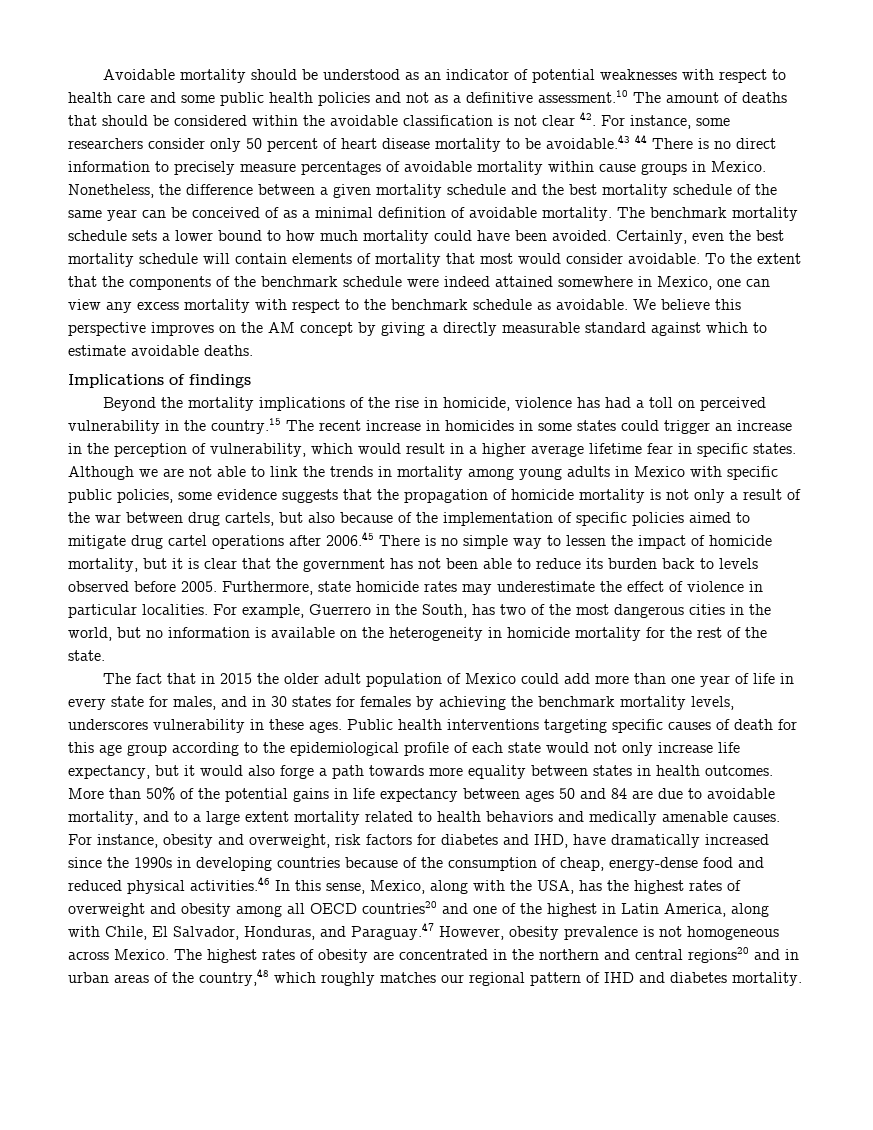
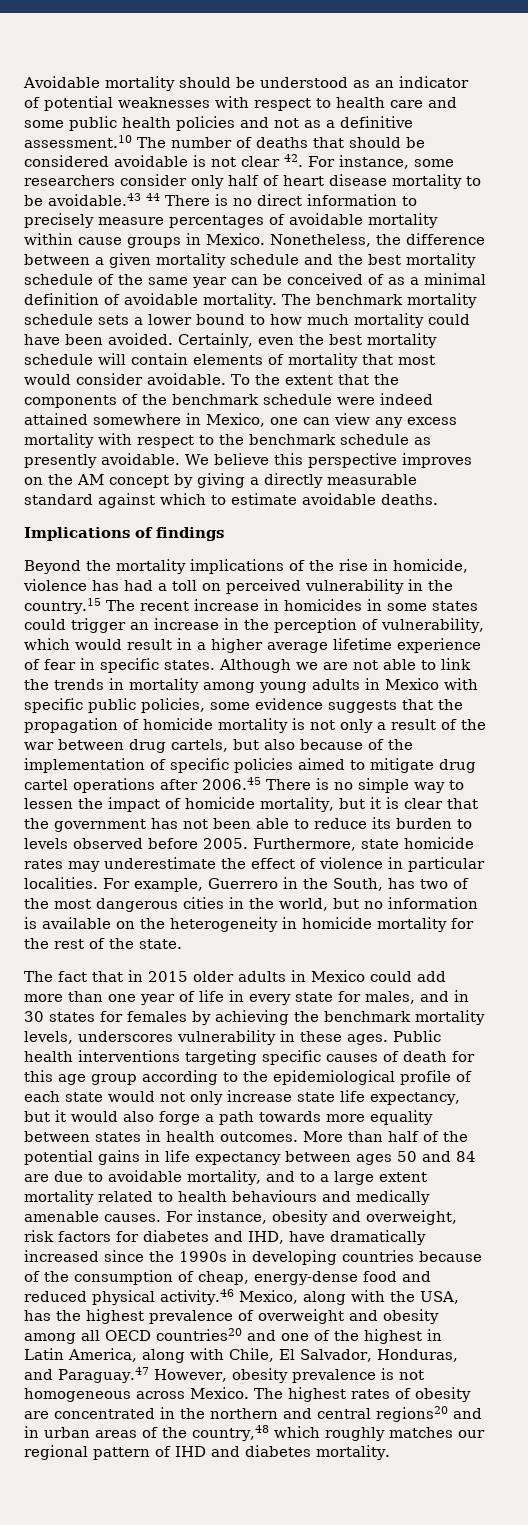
[666,92,719,103] amount -> [171,137,232,148] number
[252,115,493,126] within the avoidable classification -> [114,155,188,167] avoidable
[246,138,318,152] 50 percent -> [228,175,259,186] half
(551, 306) none -> [24,454,97,468] presently
(642, 448) none -> [397,638,481,653] [24,659,40,670] experience of
[662,558,695,569] back -> (452, 823) none
[256,673,461,687] the older adult population of -> [193,970,306,982] older adults in
(713, 747) none -> [297,1092,335,1102] state
[146,787,175,800] 50% -> [388,1131,419,1142] half
[486,811,553,822] behaviors -> [232,1190,317,1202] behaviours
[190,876,365,894] activities.46 In this sense, -> [160,1289,234,1305] activity.46
[689,880,722,891] rates -> [149,1310,233,1324] prevalence

